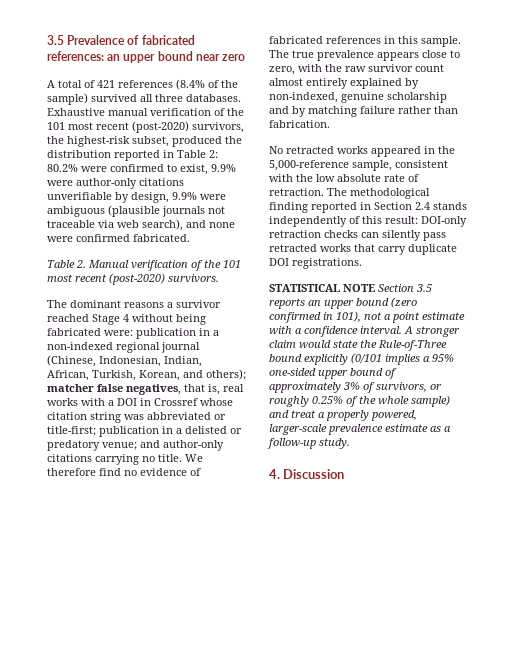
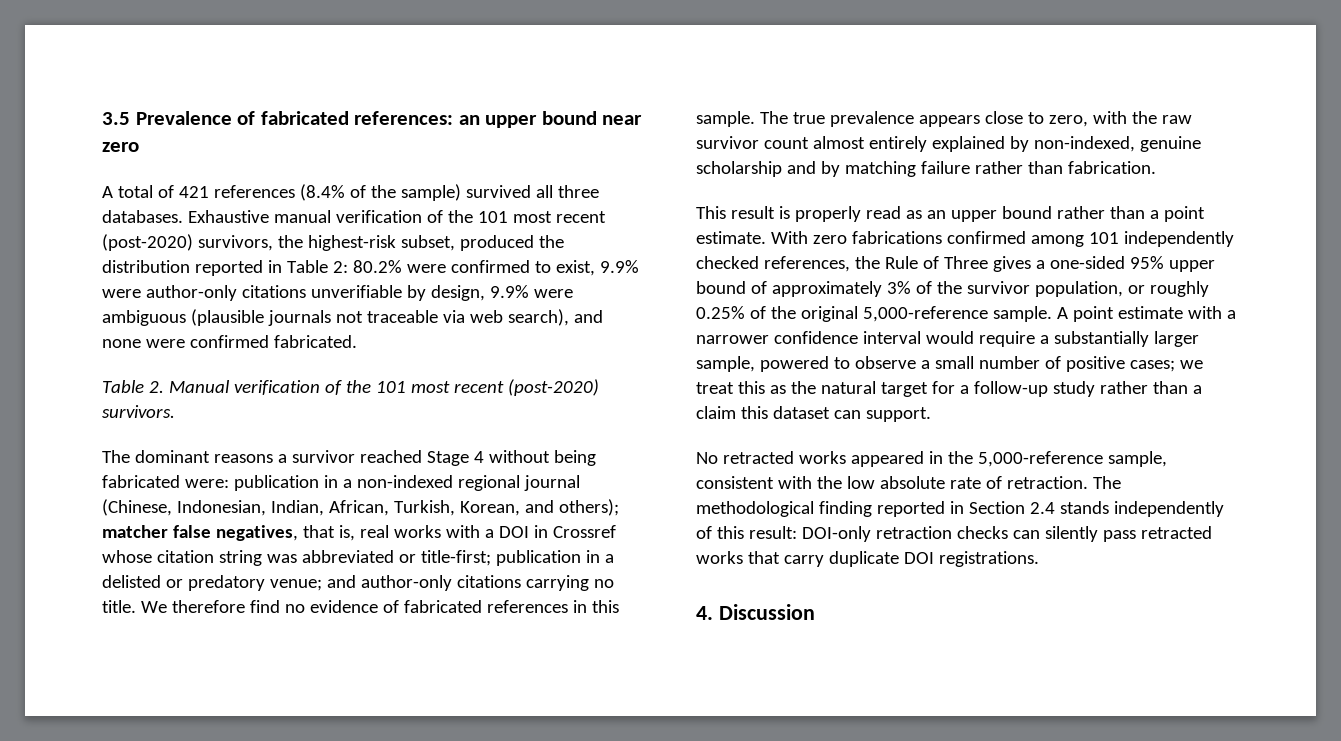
(330, 124) none -> [696,206,1205,222] [696,231,1234,247] [696,256,1215,272] [696,281,1209,297] [696,306,1236,322] [696,331,1199,347] [696,356,1203,372] [696,381,1202,397] [696,406,931,422] // This result is properly read as an upper bound rather than a point estimate. With zero fabrications confirmed among 101 independently checked references, the Rule of Three gives a one-sided 95% upper bound of approximately 3% of the survivor population, or roughly 0.25% of the original 5,000-reference sample. A point estimate with a narrower confidence interval would require a substantially larger sample, powered to observe a small number of positive cases; we treat this as the natural target for a follow-up study rather than a claim this dataset can support.
[269,284,432,292] [269,297,417,309] [269,311,465,323] [269,326,460,337] [269,340,447,351] [269,353,454,365] [269,368,397,379] [269,382,442,393] [269,395,450,407] [269,410,417,421] [269,424,451,435] [267,438,350,449] // STATISTICAL NOTE Section 3.5 reports an upper bound (zero confirmed in 101), not a point estimate with a confidence interval. A stronger claim would state the Rule-of-Three bound explicitly (0/101 implies a 95% one-sided upper bound of approximately 3% of survivors, or roughly 0.25% of the whole sample) and treat a properly powered, larger-scale prevalence estimate as a follow-up study. -> (1039, 559) none

